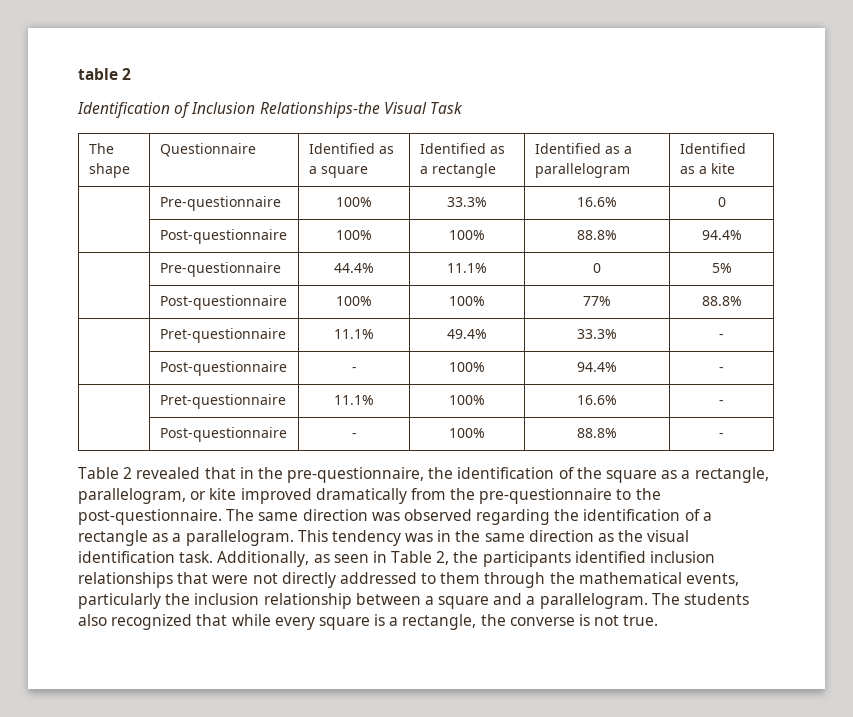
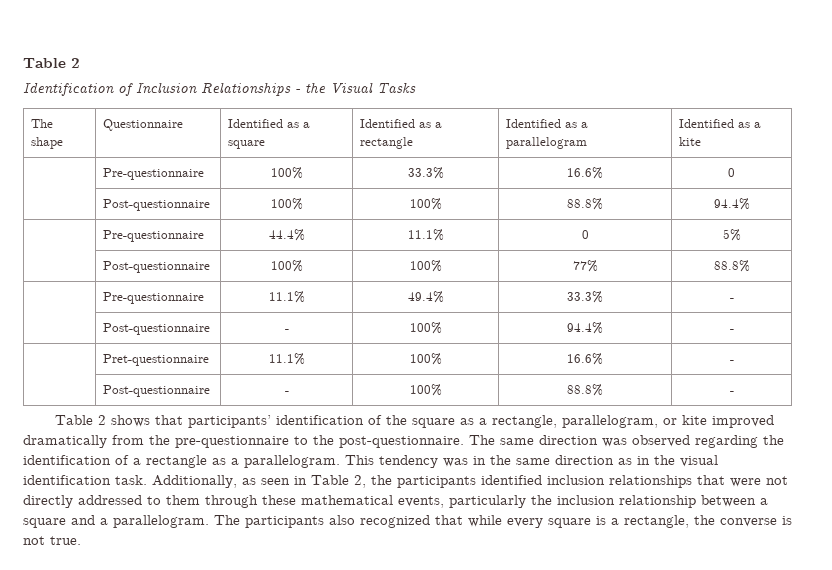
[78,68,118,80] table -> [23,58,66,68] Table
[259,102,463,118] Relationships-the Visual Task -> [201,82,416,96] Relationships - the Visual Tasks
[159,328,286,343] Pret-questionnaire -> [103,292,205,304] Pre-questionnaire
[136,467,454,483] revealed that in the pre-questionnaire, the -> [110,415,271,428] shows that participants’
(615, 537) none -> [637,456,650,465] in
[549,572,575,584] the -> [262,495,296,505] these
[684,593,750,605] students -> [245,516,324,528] participants

